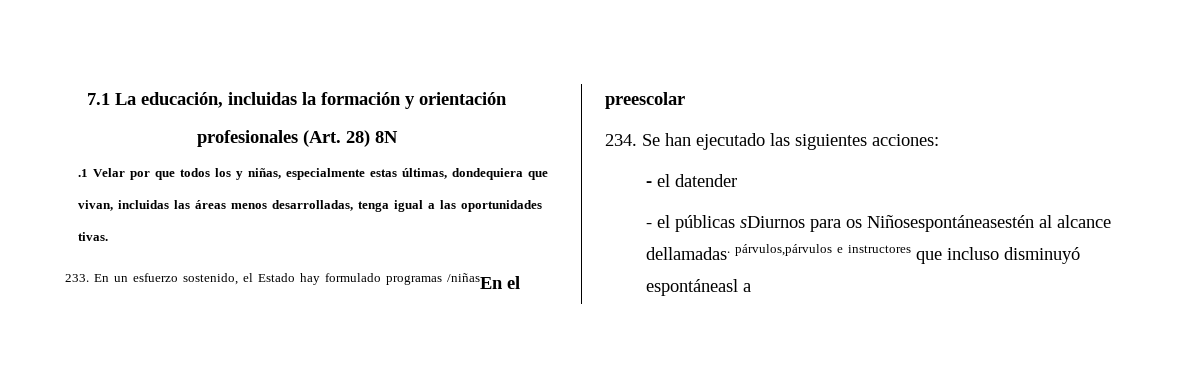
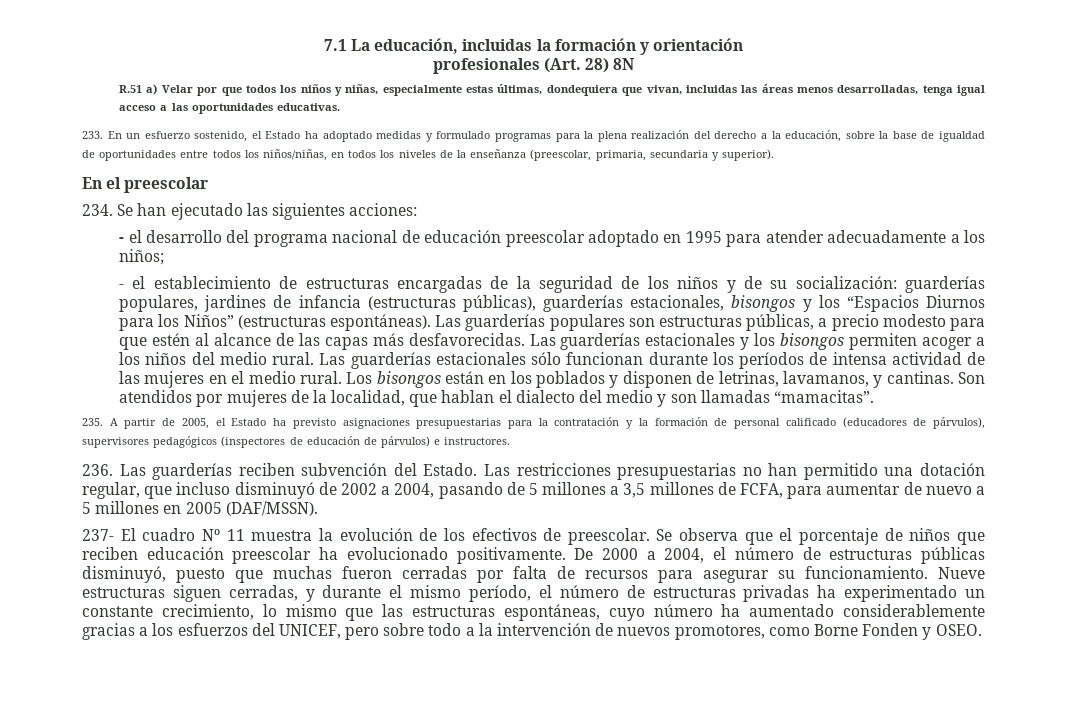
[78,169,89,177] .1 -> [119,84,158,95] R.51 a)
(232, 172) none -> [300,84,331,93] niños
(424, 206) none -> [119,105,157,111] acceso
[78,232,109,241] tivas. -> [276,103,340,111] educativas.
[299,273,503,289] hay formulado programas /niñasEn -> [305,130,986,142] [82,149,775,161] [82,177,102,189] ha adoptado medidas y formulado programas para la plena realización del derecho a la educación, sobre la base de igualdad de oportunidades entre todos los niños/niñas, en todos los niveles de la enseñanza (preescolar, primaria, secundaria y superior). // En
[675,174,738,187] [646,215,1112,232] [646,244,1081,264] [646,279,752,296] datender // - el públicas sDiurnos para os Niñosespontáneasestén al alcance dellamadas. párvulos,párvulos e instructores que incluso disminuyó espontáneasl a -> [145,230,985,247] [119,249,165,265] [119,276,985,293] [119,295,986,312] [119,314,985,331] [119,333,985,350] [119,352,985,369] [119,371,985,388] [119,390,874,407] [82,417,986,429] [82,436,511,448] [82,463,985,480] [82,482,985,499] [82,501,318,516] [82,528,985,545] [82,547,985,564] [82,566,985,583] [82,585,986,602] [82,604,986,621] [82,623,982,640] desarrollo del programa nacional de educación preescolar adoptado en 1995 para atender adecuadamente a los niños; // - el establecimiento de estructuras encargadas de la seguridad de los niños y de su socialización: guarderías populares, jardines de infancia (estructuras públicas), guarderías estacionales, bisongos y los “Espacios Diurnos para los Niños” (estructuras espontáneas). Las guarderías populares son estructuras públicas, a precio modesto para que estén al alcance de las capas más desfavorecidas. Las guarderías estacionales y los bisongos permiten acoger a los niños del medio rural. Las guarderías estacionales sólo funcionan durante los períodos de intensa actividad de las mujeres en el medio rural. Los bisongos están en los poblados y disponen de letrinas, lavamanos, y cantinas. Son atendidos por mujeres de la localidad, que hablan el dialecto del medio y son llamadas “mamacitas”. // 235. A partir de 2005, el Estado ha previsto asignaciones presupuestarias para la contratación y la formación de personal calificado (educadores de párvulos), supervisores pedagógicos (inspectores de educación de párvulos) e instructores. // 236. Las guarderías reciben subvención del Estado. Las restricciones presupuestarias no han permitido una dotación regular, que incluso disminuyó de 2002 a 2004, pasando de 5 millones a 3,5 millones de FCFA, para aumentar de nuevo a 5 millones en 2005 (DAF/MSSN). // 237- El cuadro Nº 11 muestra la evolución de los efectivos de preescolar. Se observa que el porcentaje de niños que reciben educación preescolar ha evolucionado positivamente. De 2000 a 2004, el número de estructuras públicas disminuyó, puesto que muchas fueron cerradas por falta de recursos para asegurar su funcionamiento. Nueve estructuras siguen cerradas, y durante el mismo período, el número de estructuras privadas ha experimentado un constante crecimiento, lo mismo que las estructuras espontáneas, cuyo número ha aumentado considerablemente gracias a los esfuerzos del UNICEF, pero sobre todo a la intervención de nuevos promotores, como Borne Fonden y OSEO.

